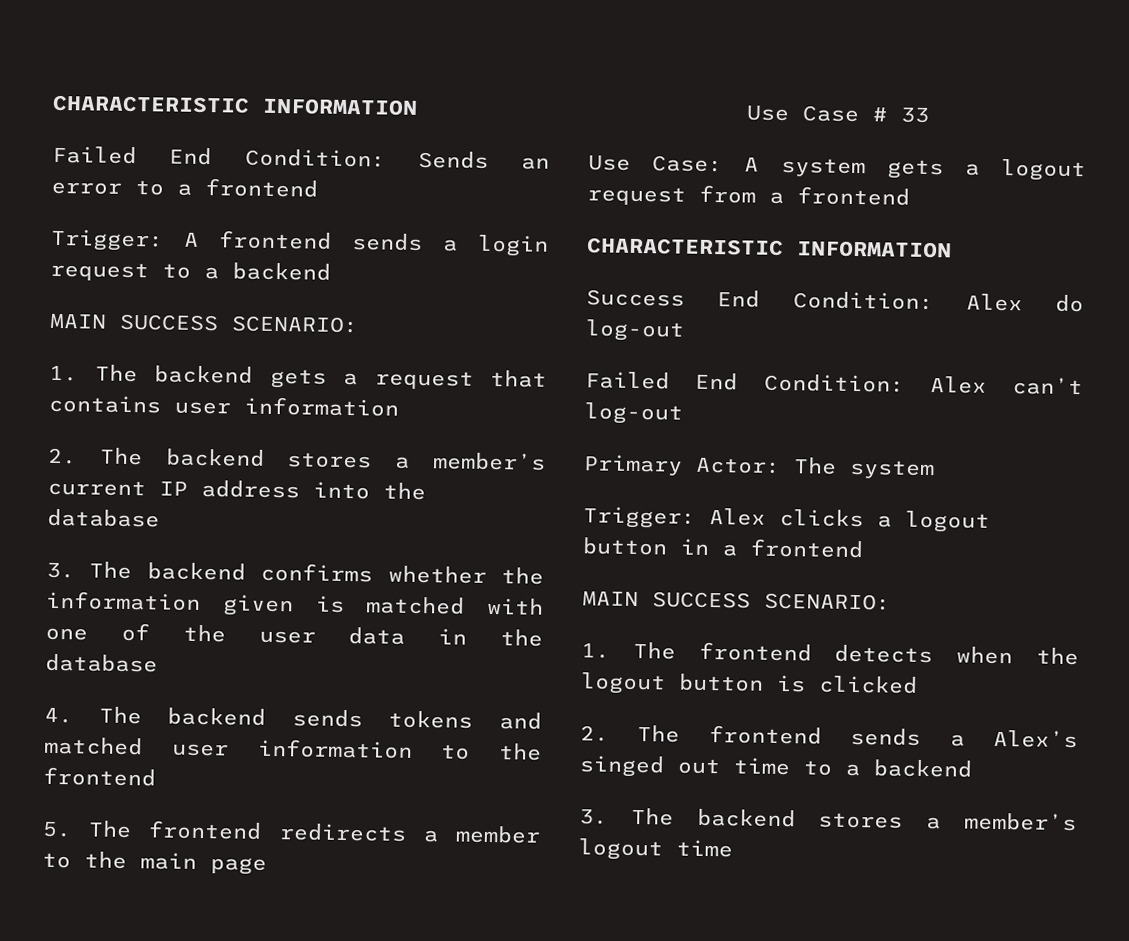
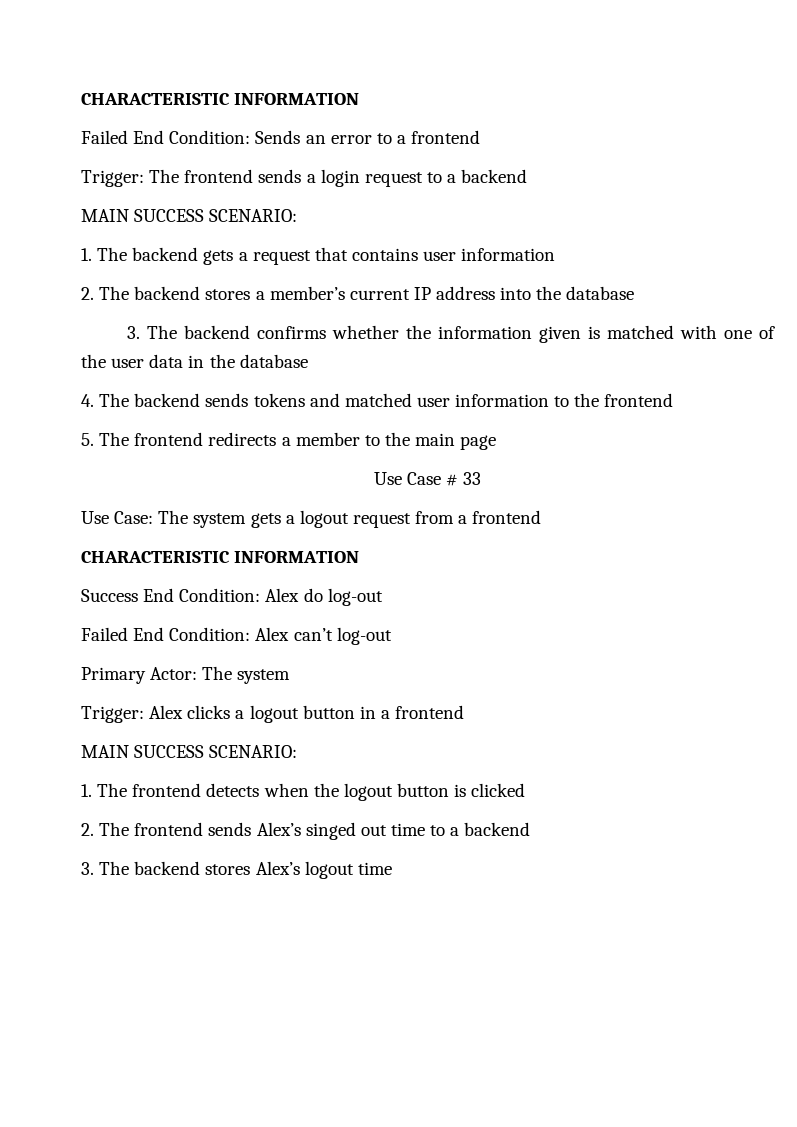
[184,232,199,247] A -> [149,169,180,183] The
[744,157,760,172] A -> [158,510,189,524] The
[949,734,965,747] a -> (252, 829) none
[926,812,1077,832] a member’s -> [255,861,300,875] Alex’s

